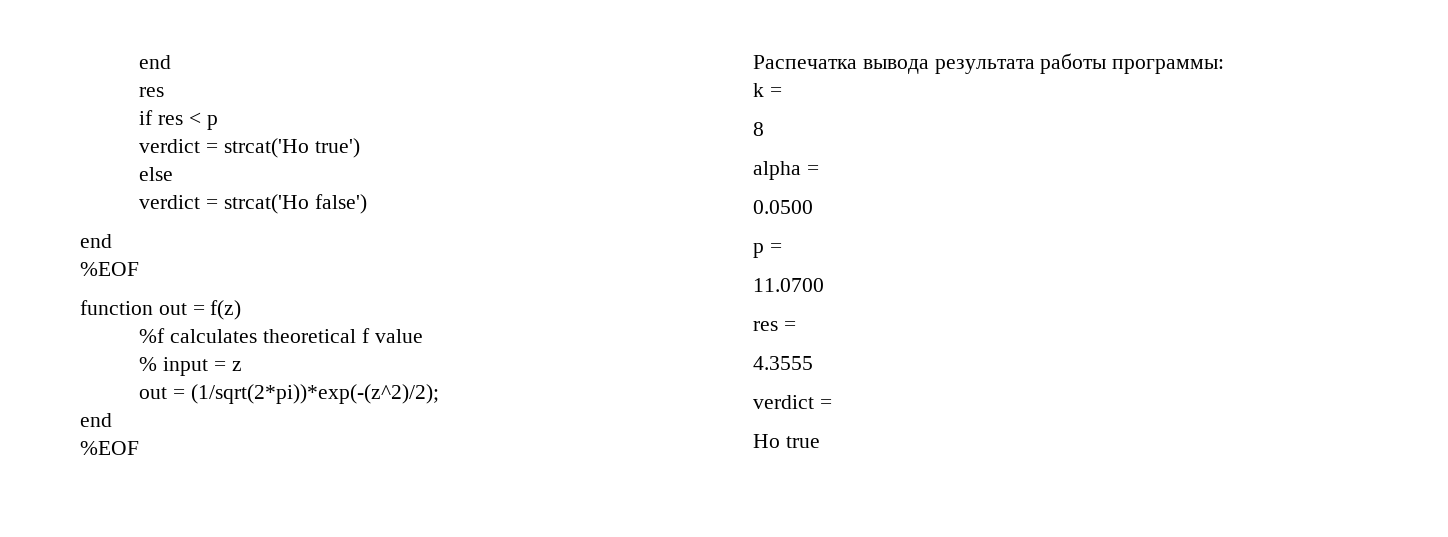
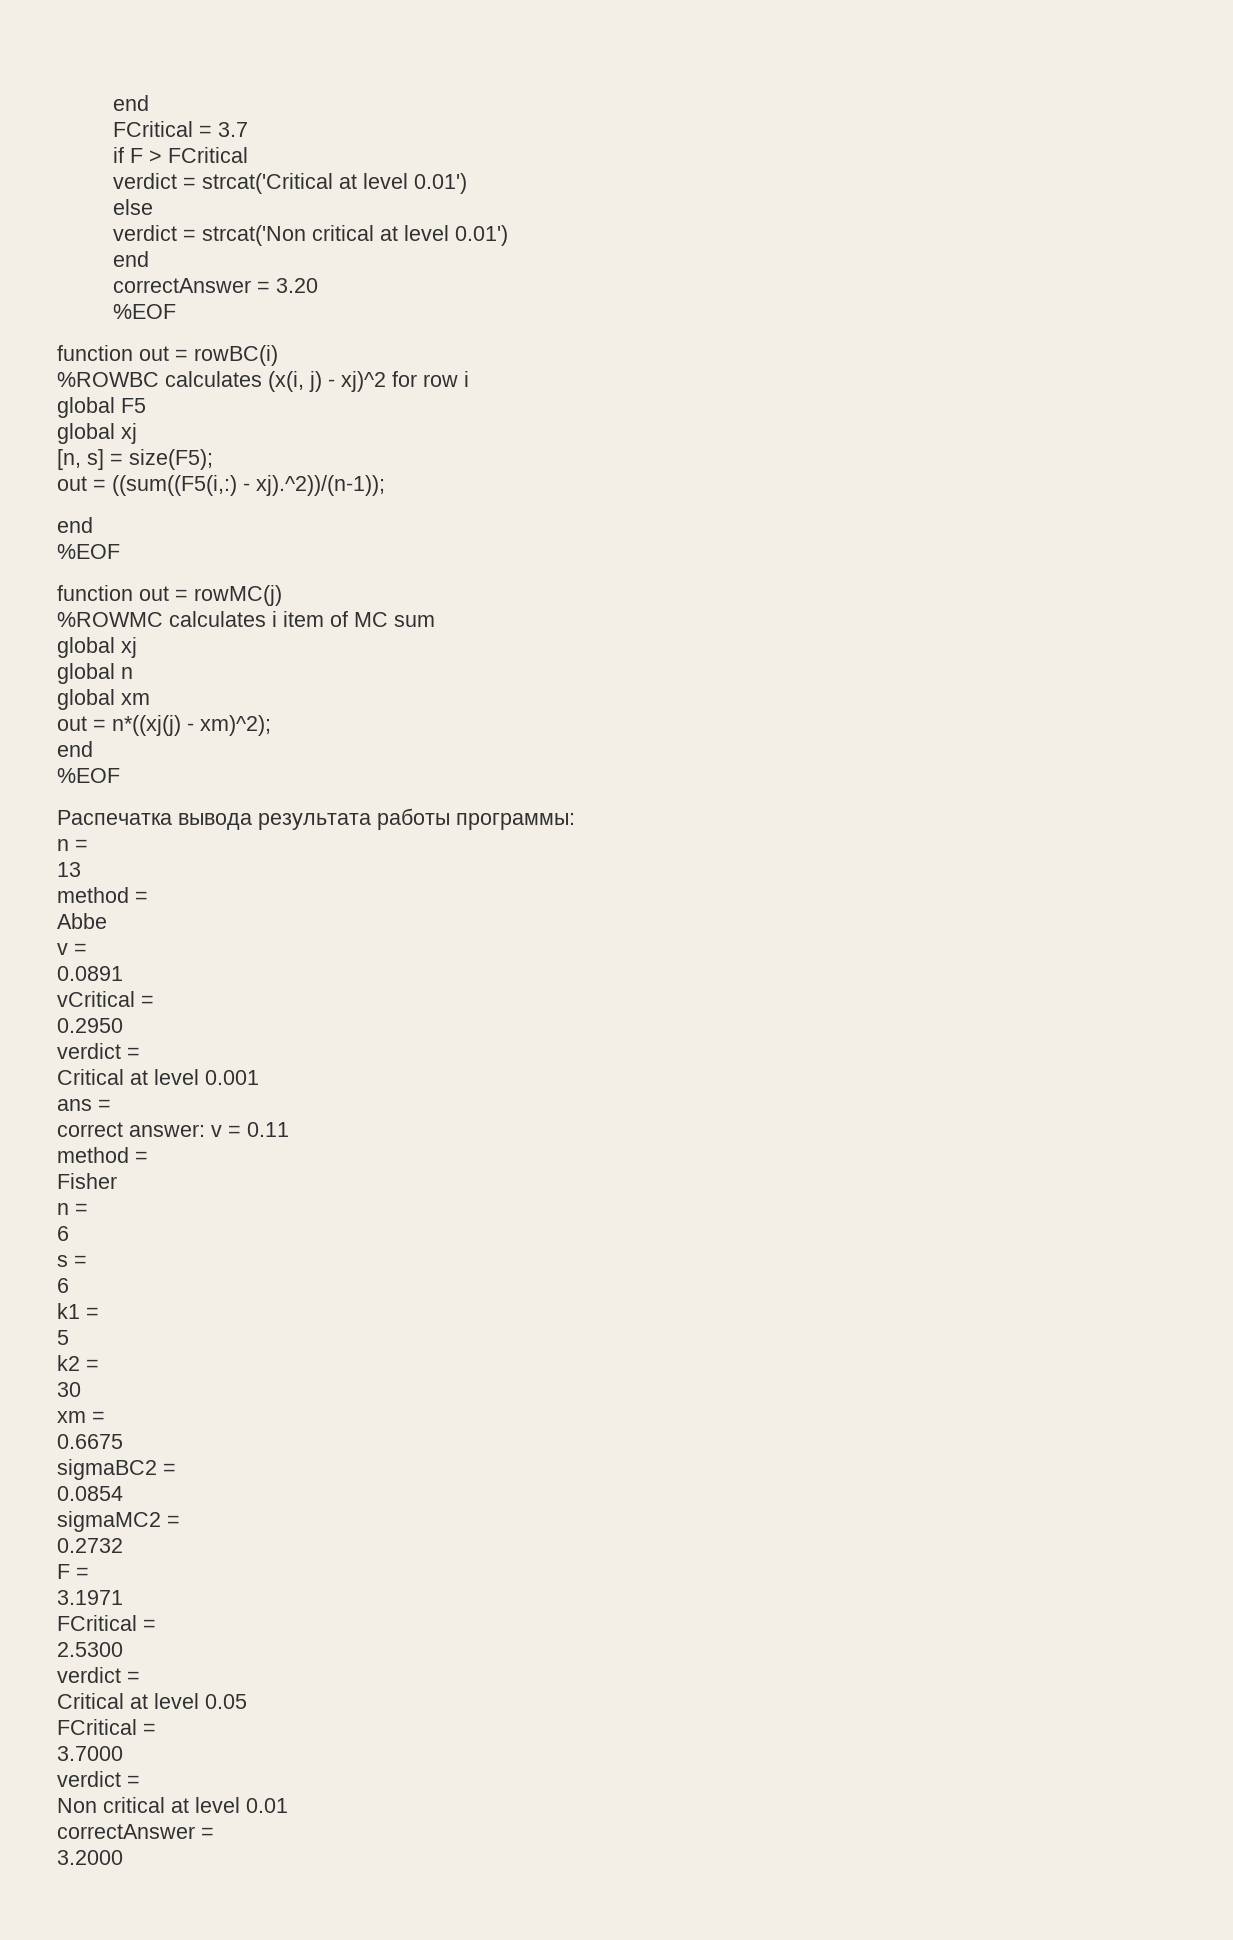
[139,55,172,69] [139,87,165,97] [139,110,218,130] [139,138,360,158] [139,167,174,181] [139,194,367,214] end // res // if res < p // verdict = strcat('Ho true') // else // verdict = strcat('Ho false') -> [112,95,149,111] [112,121,248,137] [112,147,248,163] [112,173,467,194] [112,199,153,215] [112,225,508,246] [112,251,149,267] [112,278,318,293] [112,304,176,319] [57,345,278,366] [57,371,469,392] [57,397,146,418] [57,423,137,444] [57,449,213,470] [57,475,385,496] end // FCritical = 3.7 // if F > FCritical // verdict = strcat('Critical at level 0.01') // else // verdict = strcat('Non critical at level 0.01') // end // correctAnswer = 3.20 // %EOF // function out = rowBC(i) // %ROWBC calculates (x(i, j) - xj)^2 for row i // global F5 // global xj // [n, s] = size(F5); // out = ((sum((F5(i,:) - xj).^2))/(n-1));
[210,300,242,320] [139,328,423,343] [139,357,242,376] [139,384,440,404] f(z) // %f calculates theoretical f value // % input = z // out = (1/sqrt(2*pi))*exp(-(z^2)/2); -> [194,585,282,606] [57,611,435,627] [57,637,137,658] [57,663,133,684] [57,689,150,710] [57,715,271,736] rowMC(j) // %ROWMC calculates i item of MC sum // global xj // global n // global xm // out = n*((xj(j) - xm)^2);
[753,83,782,97] [753,122,764,136] [753,161,819,180] [753,200,813,214] [753,243,782,258] [753,278,824,292] [753,321,796,331] [753,356,813,370] [753,395,832,409] [753,434,820,448] k = // 8 // alpha = // 0.0500 // p = // 11.0700 // res = // 4.3555 // verdict = // Ho true -> [57,839,88,851] [57,862,81,877] [57,887,148,903] [57,913,107,929] [57,943,87,955] [57,966,123,981] [57,991,154,1007] [57,1018,123,1033] [57,1043,140,1059] [57,1069,259,1085] [57,1099,111,1111] [57,1122,289,1137] [57,1147,148,1163] [57,1173,117,1189] [57,1203,88,1215] [57,1226,69,1241] [57,1255,87,1267] [57,1278,69,1293] [57,1303,99,1319] [57,1330,69,1345] [57,1355,99,1371] [57,1382,81,1397] [57,1411,105,1423] [57,1434,123,1449] [57,1459,176,1480] [57,1486,123,1501] [57,1511,180,1532] [57,1538,123,1553] [57,1564,89,1579] [57,1590,123,1605] [57,1615,156,1631] [57,1642,123,1657] [57,1667,140,1683] [57,1693,247,1709] [57,1719,156,1735] [57,1746,123,1761] [57,1771,140,1787] [57,1797,288,1813] [57,1824,214,1839] [57,1850,123,1865] n = // 13 // method = // Abbe // v = // 0.0891 // vCritical = // 0.2950 // verdict = // Critical at level 0.001 // ans = // correct answer: v = 0.11 // method = // Fisher // n = // 6 // s = // 6 // k1 = // 5 // k2 = // 30 // xm = // 0.6675 // sigmaBC2 = // 0.0854 // sigmaMC2 = // 0.2732 // F = // 3.1971 // FCritical = // 2.5300 // verdict = // Critical at level 0.05 // FCritical = // 3.7000 // verdict = // Non critical at level 0.01 // correctAnswer = // 3.2000

